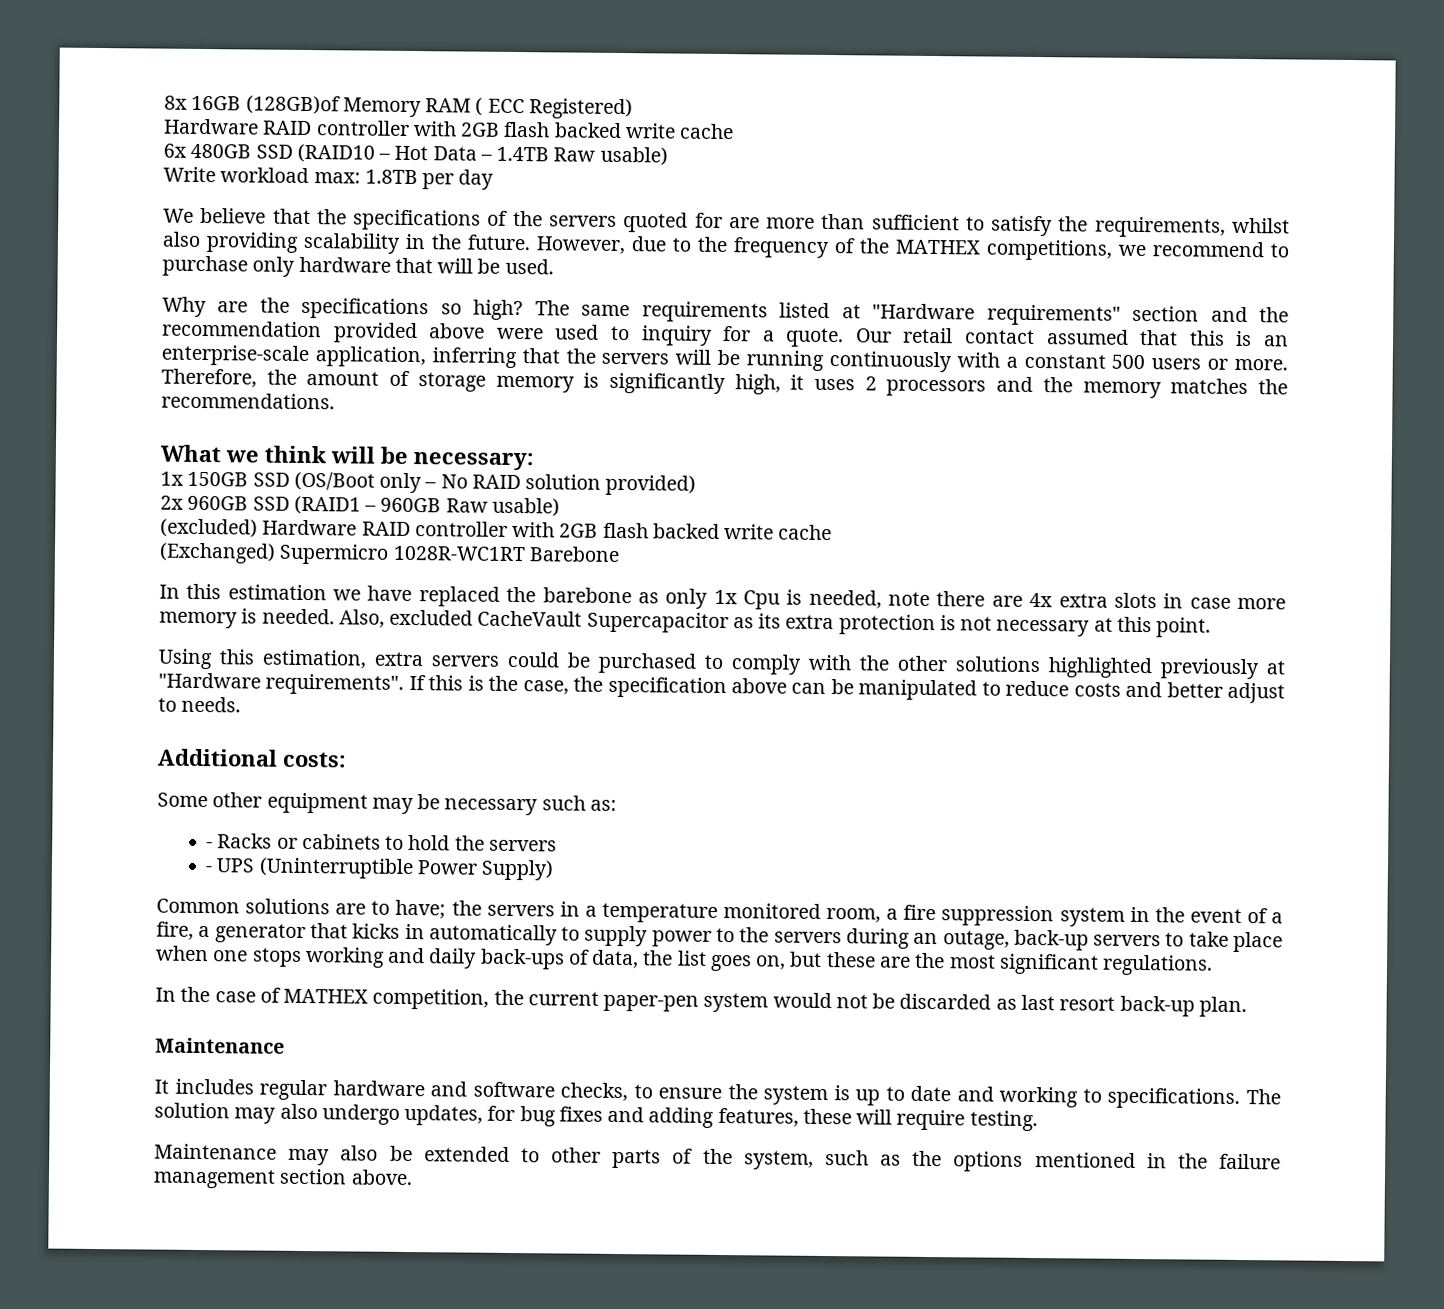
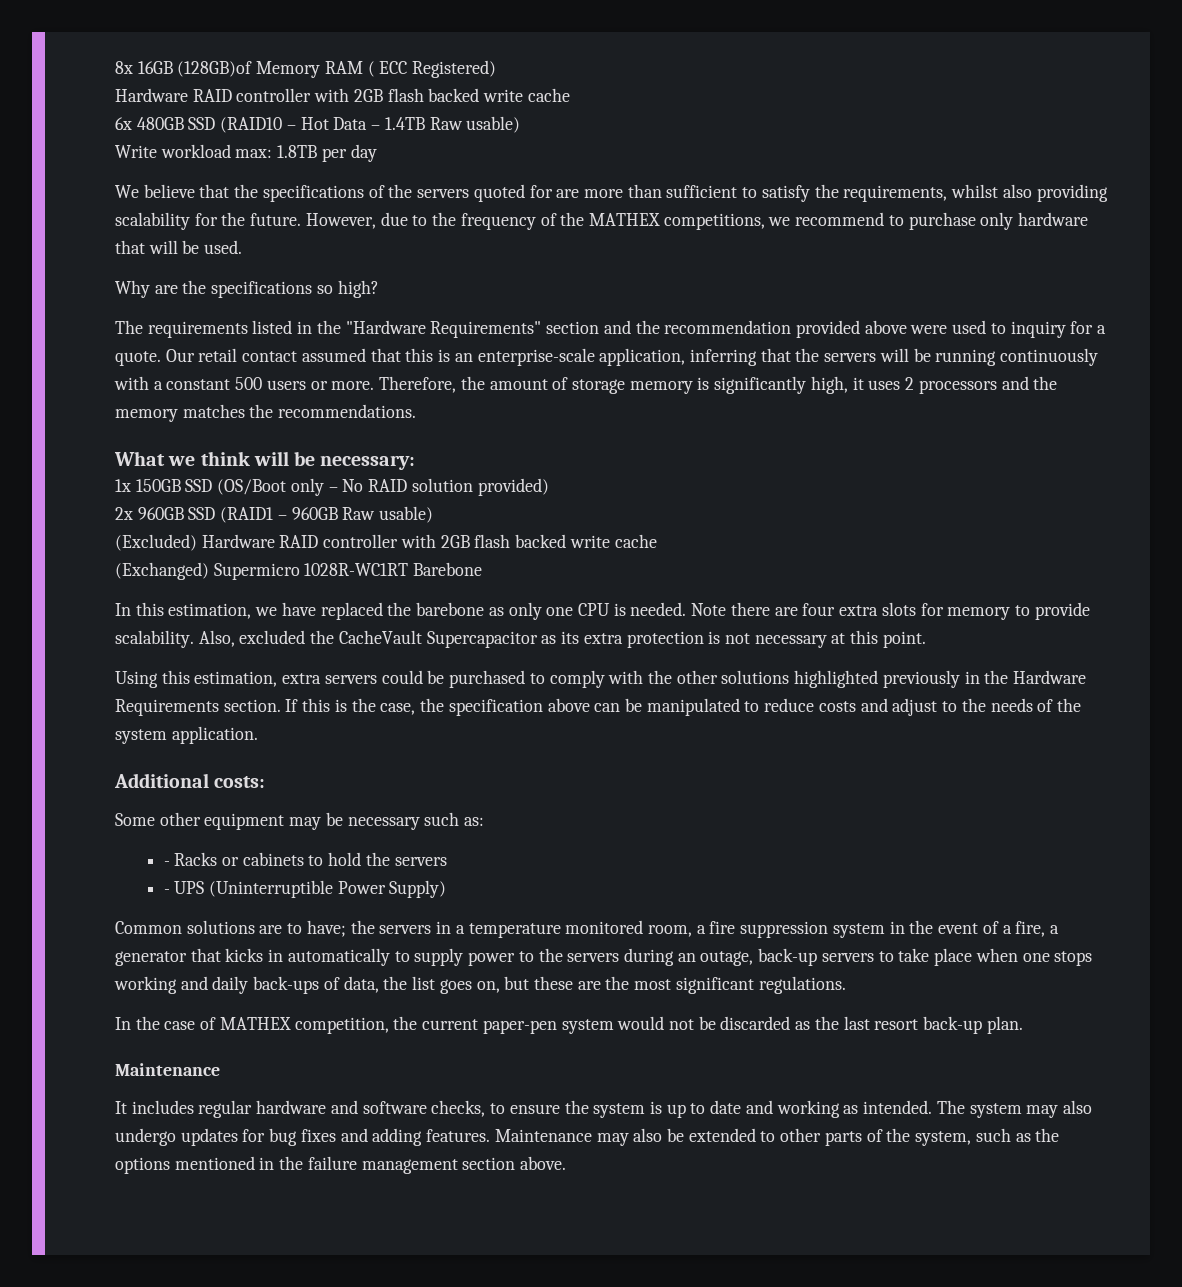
[405,233,426,250] in -> [194,213,218,226] for
[534,300,1121,326] The same requirements listed at "Hardware requirements" -> [115,320,542,338] // The requirements listed in the "Hardware Requirements"
[160,518,258,538] (excluded) -> [115,534,197,551] (Excluded)
[227,584,327,601] estimation -> [168,603,252,619] estimation,
[713,589,931,610] 1x Cpu is needed, note -> [546,602,727,616] one CPU is needed. Note
[1029,592,1054,608] 4x -> [802,603,836,616] four
[1163,593,1286,610] [159,608,335,629] in case more memory is needed. -> [920,602,1090,620] [115,630,194,648] for memory to provide scalability.
(474, 617) none -> [310,630,335,644] the
[1266,660,1285,675] [158,672,405,695] at "Hardware requirements". -> [964,670,1087,684] [115,699,281,716] in the Hardware Requirements section.
[1166,682,1223,698] better -> (888, 705) none
[181,696,242,713] needs. -> [961,698,1081,712] [115,726,258,744] the needs of the system application.
(1017, 1004) none -> [814,1016,839,1030] the
[1082,1087,1281,1109] [154,1102,230,1119] to specifications. The solution -> [843,1100,1022,1118] as intended. The system
[404,1104,484,1126] updates, -> [180,1128,238,1146] updates
[717,1107,1038,1132] features, these will require testing. // -> [426,1129,491,1142] features.

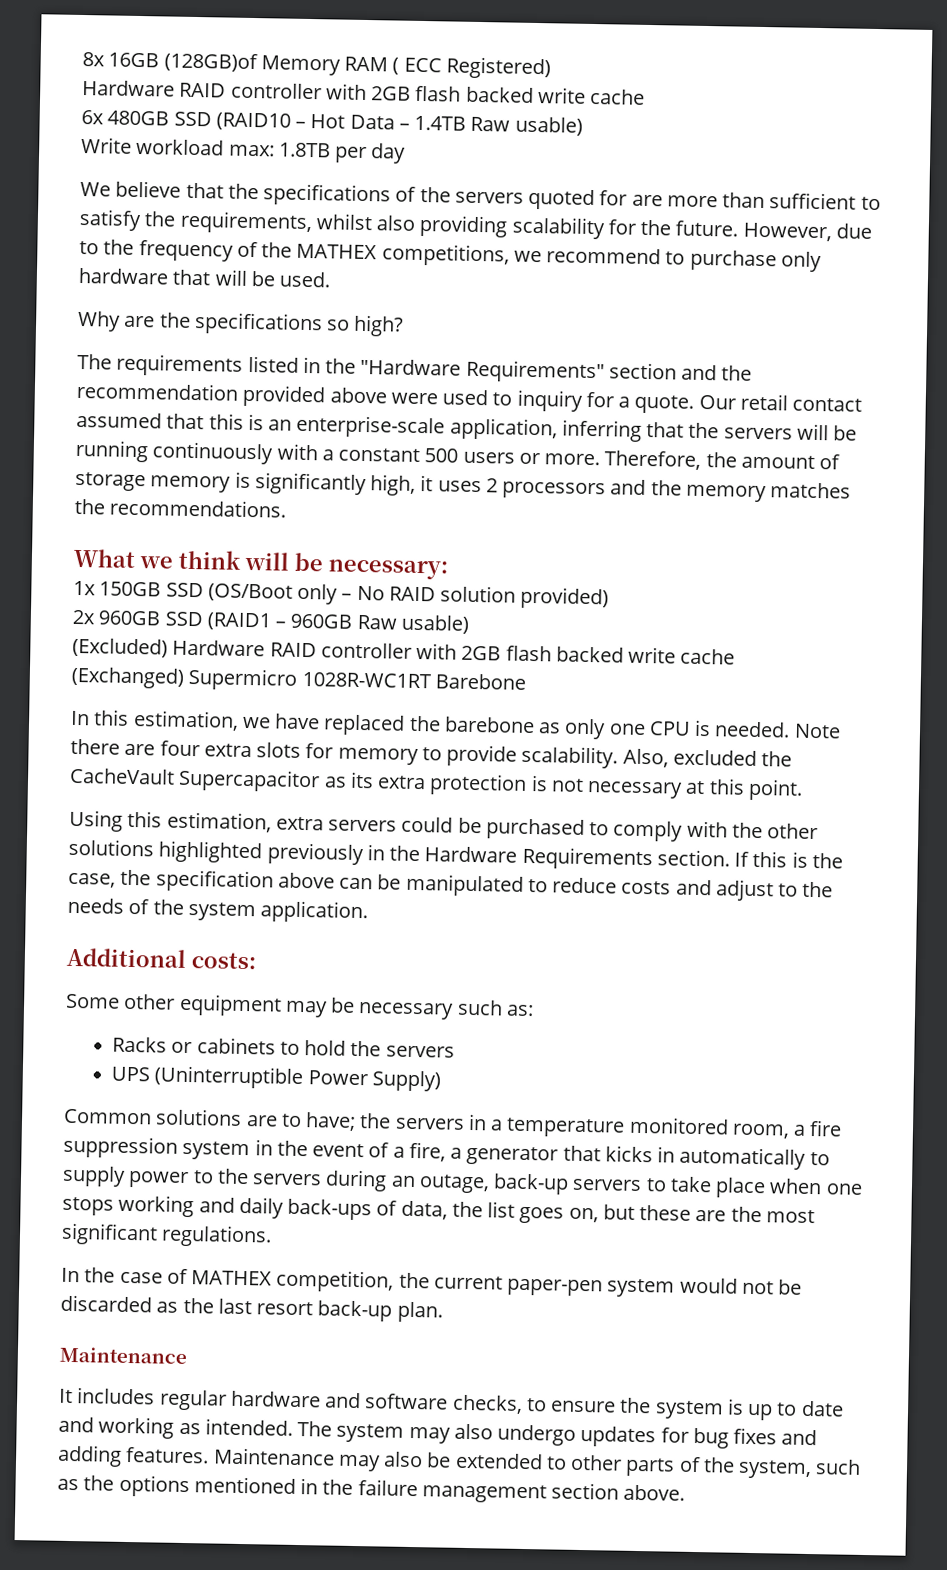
[163,861,170,866] - -> (534, 1010) none
[163,889,170,894] - -> (455, 1051) none

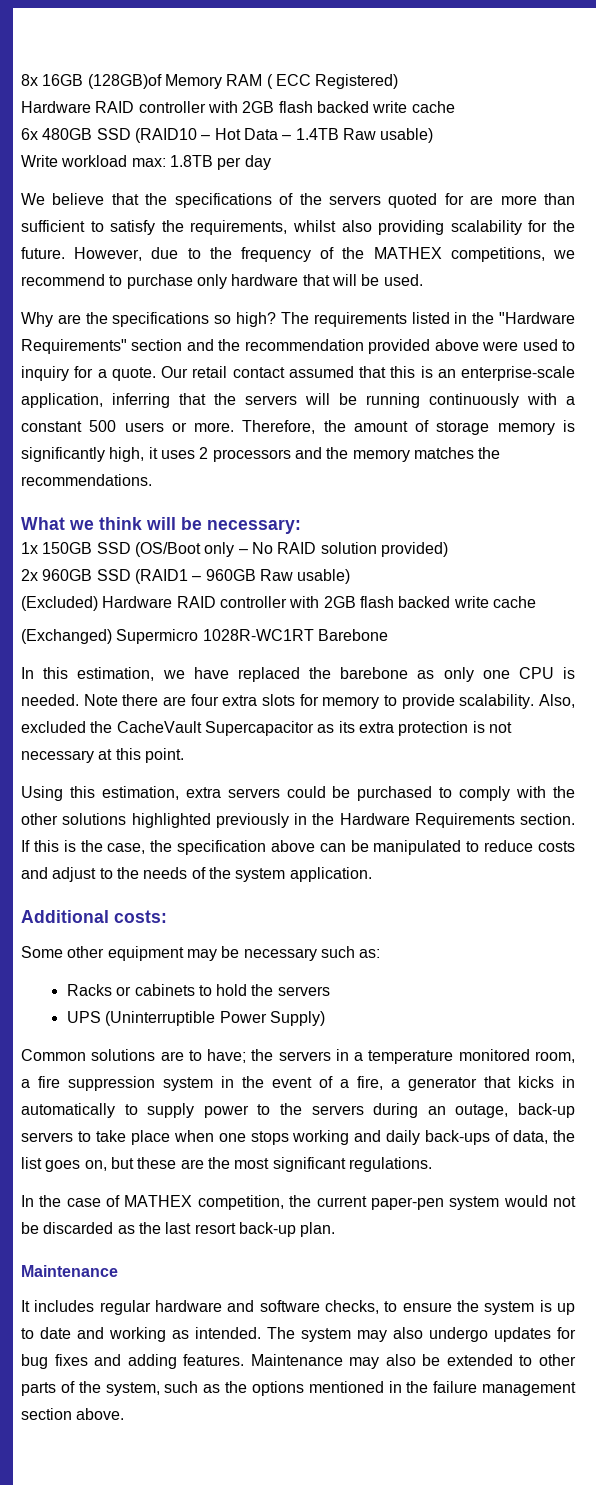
(405, 325) // -> (277, 319) none

